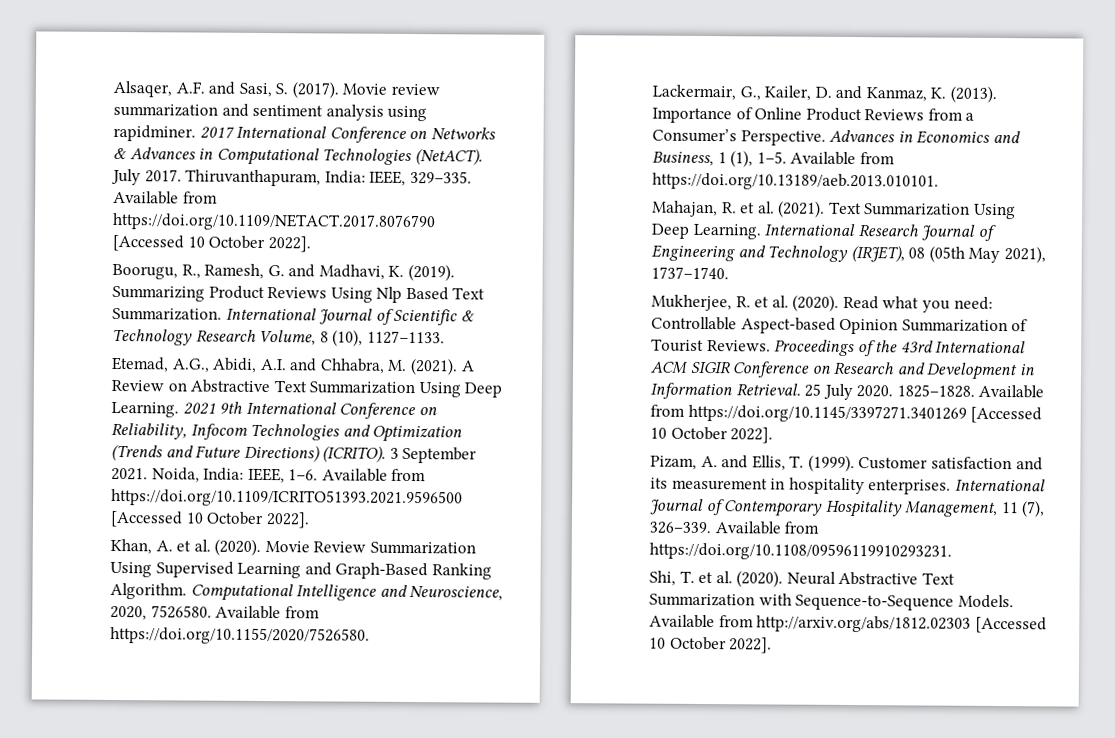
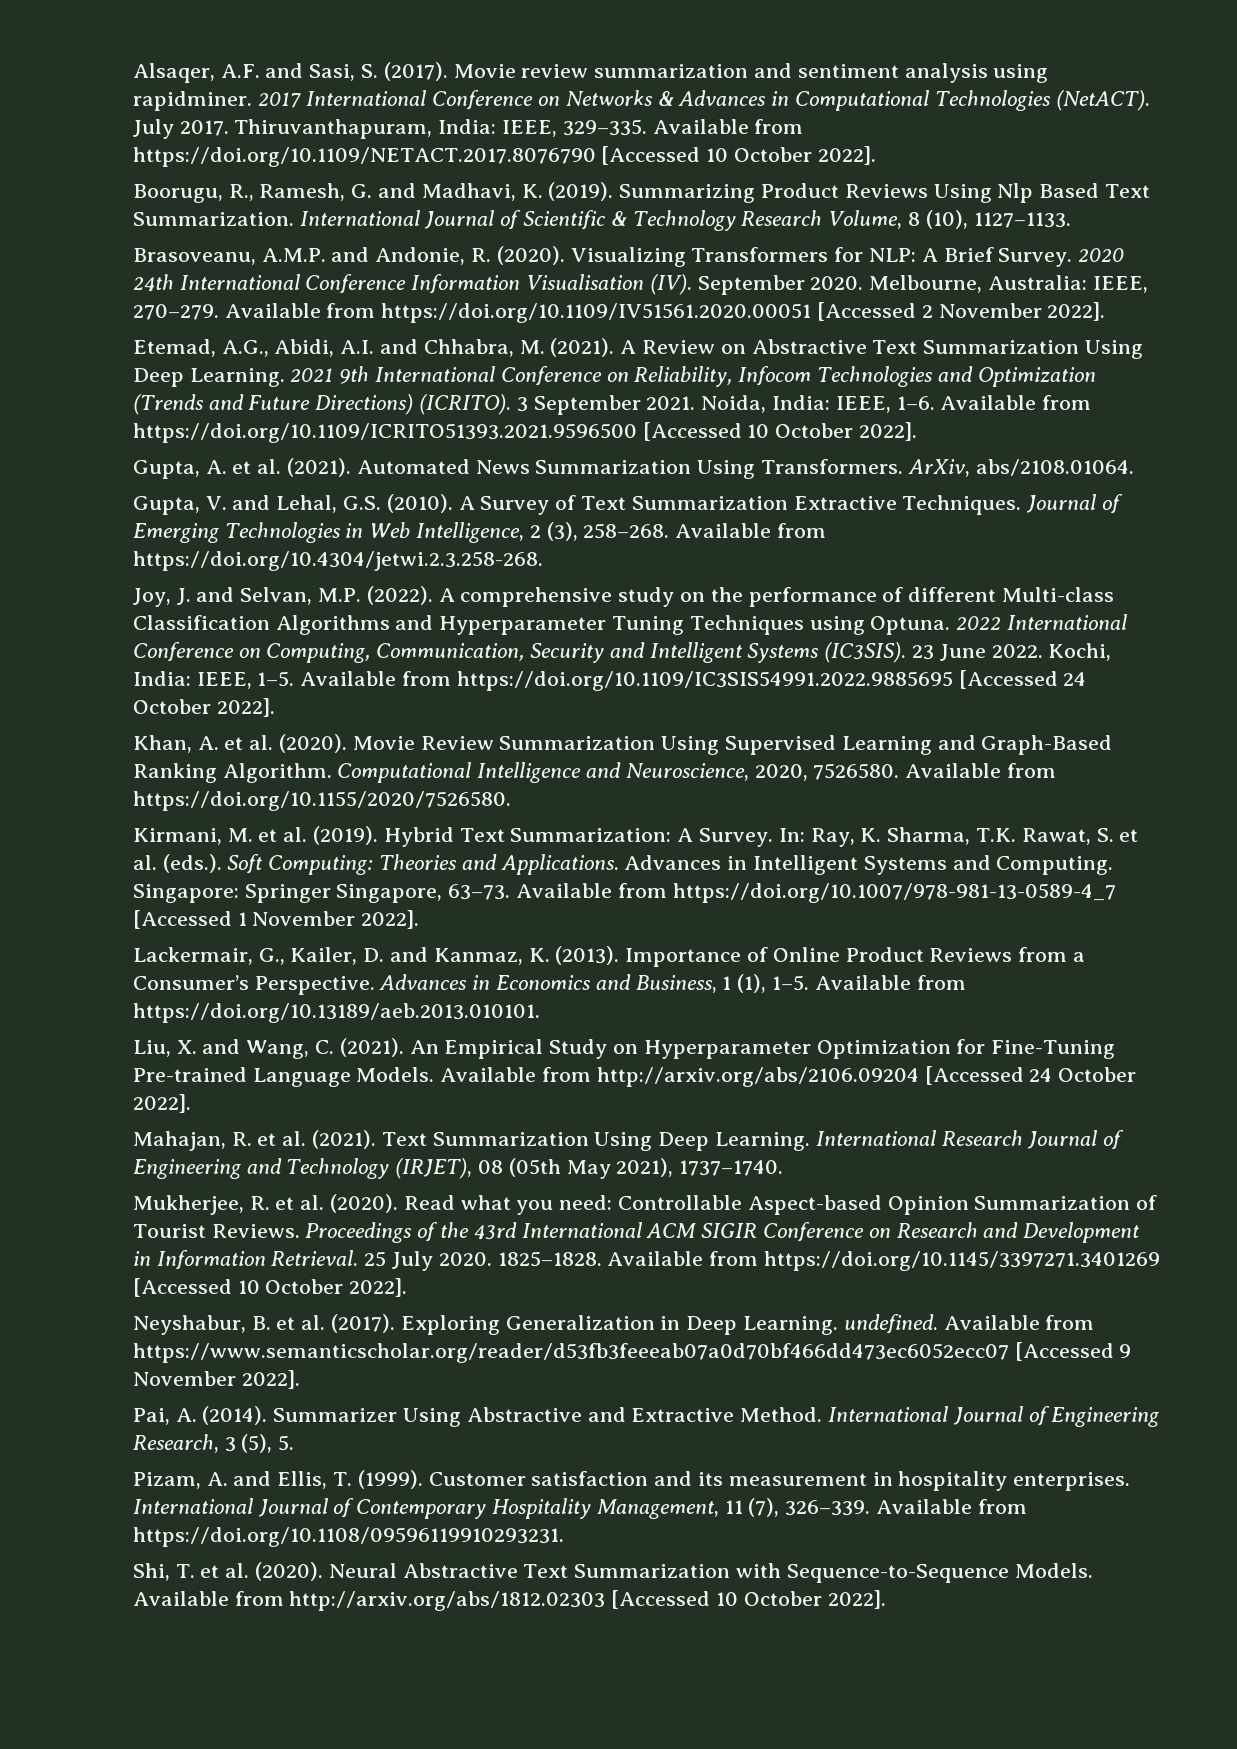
(445, 337) none -> [132,246,1125,267] [132,274,1148,295] [132,302,1106,323] // Brasoveanu, A.M.P. and Andonie, R. (2020). Visualizing Transformers for NLP: A Brief Survey. 2020 24th International Conference Information Visualisation (IV). September 2020. Melbourne, Australia: IEEE, 270–279. Available from https://doi.org/10.1109/IV51561.2020.00051 [Accessed 2 November 2022].
(310, 520) none -> [132,458,1134,479] [132,494,1123,515] [132,522,826,543] [132,551,543,571] [132,586,1115,607] [132,614,1127,635] [132,642,1112,663] [132,670,1087,691] [132,698,275,717] // Gupta, A. et al. (2021). Automated News Summarization Using Transformers. ArXiv, abs/2108.01064. // Gupta, V. and Lehal, G.S. (2010). A Survey of Text Summarization Extractive Techniques. Journal of Emerging Technologies in Web Intelligence, 2 (3), 258–268. Available from https://doi.org/10.4304/jetwi.2.3.258-268. // Joy, J. and Selvan, M.P. (2022). A comprehensive study on the performance of different Multi-class Classification Algorithms and Hyperparameter Tuning Techniques using Optuna. 2022 International Conference on Computing, Communication, Security and Intelligent Systems (IC3SIS). 23 June 2022. Kochi, India: IEEE, 1–5. Available from https://doi.org/10.1109/IC3SIS54991.2022.9885695 [Accessed 24 October 2022].
(370, 635) none -> [132,826,1139,847] [132,854,1114,875] [132,883,1116,903] [132,910,420,929] // Kirmani, M. et al. (2019). Hybrid Text Summarization: A Survey. In: Ray, K. Sharma, T.K. Rawat, S. et al. (eds.). Soft Computing: Theories and Applications. Advances in Intelligent Systems and Computing. Singapore: Springer Singapore, 63–73. Available from https://doi.org/10.1007/978-981-13-0589-4_7 [Accessed 1 November 2022].
(939, 181) none -> [132,1038,1116,1059] [132,1066,1137,1087] [132,1094,191,1113] // Liu, X. and Wang, C. (2021). An Empirical Study on Hyperparameter Optimization for Fine-Tuning Pre-trained Language Models. Available from http://arxiv.org/abs/2106.09204 [Accessed 24 October 2022].
(774, 435) none -> [132,1314,1095,1335] [132,1342,1132,1363] [132,1370,300,1389] [132,1406,1160,1427] [132,1434,295,1453] // Neyshabur, B. et al. (2017). Exploring Generalization in Deep Learning. undefined. Available from https://www.semanticscholar.org/reader/d53fb3feeeab07a0d70bf466dd473ec6052ecc07 [Accessed 9 November 2022]. // Pai, A. (2014). Summarizer Using Abstractive and Extractive Method. International Journal of Engineering Research, 3 (5), 5.

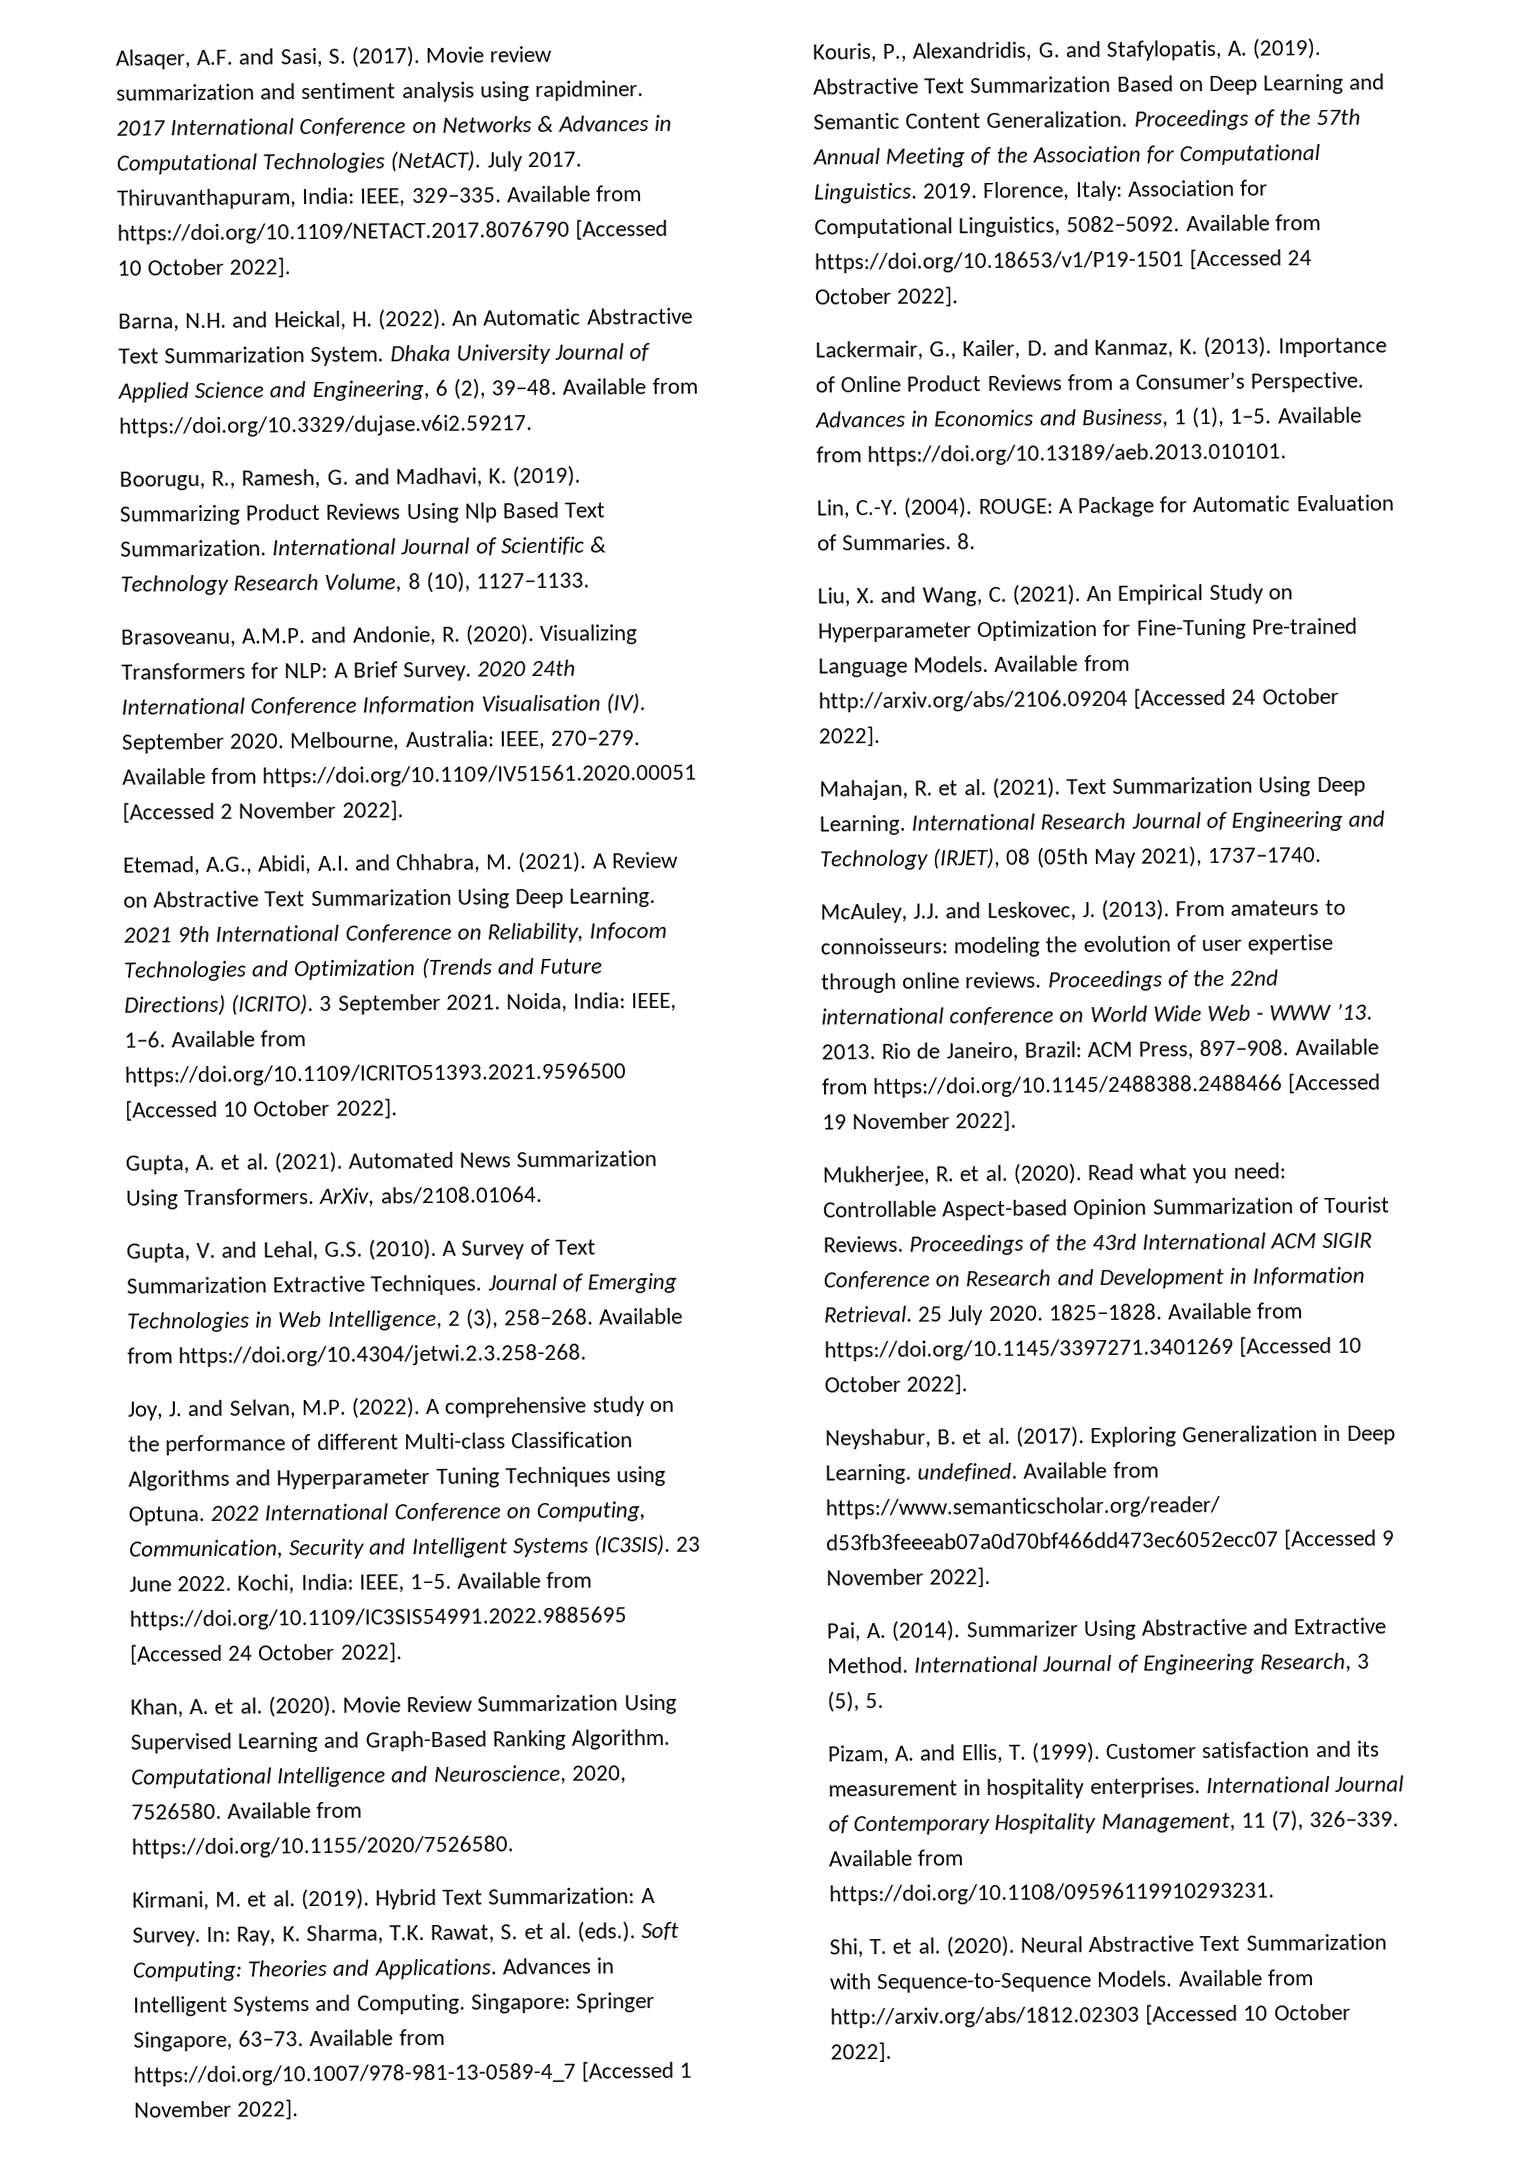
(876, 155) none -> [117,307,693,332] [117,342,652,367] [116,377,698,403] [118,414,533,438] // Barna, N.H. and Heickal, H. (2022). An Automatic Abstractive Text Summarization System. Dhaka University Journal of Applied Science and Engineering, 6 (2), 39–48. Available from https://doi.org/10.3329/dujase.v6i2.59217.
(420, 919) none -> [811,38,1322,63] [812,73,1386,96] [812,108,1362,131] [811,144,1321,168] [813,179,1268,204] [813,214,1321,239] [813,248,1313,274] [813,286,960,307] // Kouris, P., Alexandridis, G. and Stafylopatis, A. (2019). Abstractive Text Summarization Based on Deep Learning and Semantic Content Generalization. Proceedings of the 57th Annual Meeting of the Association for Computational Linguistics. 2019. Florence, Italy: Association for Computational Linguistics, 5082–5092. Available from https://doi.org/10.18653/v1/P19-1501 [Accessed 24 October 2022].
(540, 1013) none -> [815,494,1394,519] [816,533,977,551] // Lin, C.-Y. (2004). ROUGE: A Package for Automatic Evaluation of Summaries. 8.
(784, 1168) none -> [819,899,1346,924] [819,933,1334,958] [820,969,1280,994] [820,1003,1373,1026] [820,1038,1379,1062] [820,1072,1382,1099] [821,1110,1018,1132] // McAuley, J.J. and Leskovec, J. (2013). From amateurs to connoisseurs: modeling the evolution of user expertise through online reviews. Proceedings of the 22nd international conference on World Wide Web - WWW ’13. 2013. Rio de Janeiro, Brazil: ACM Press, 897–908. Available from https://doi.org/10.1145/2488388.2488466 [Accessed 19 November 2022].

